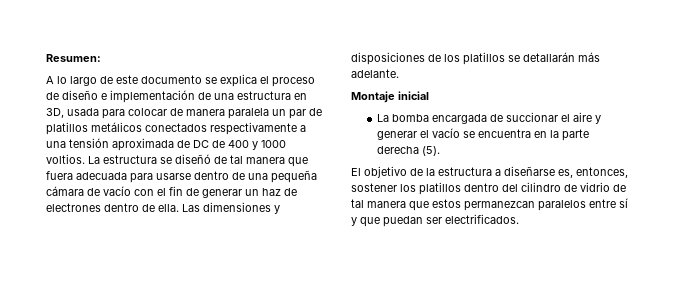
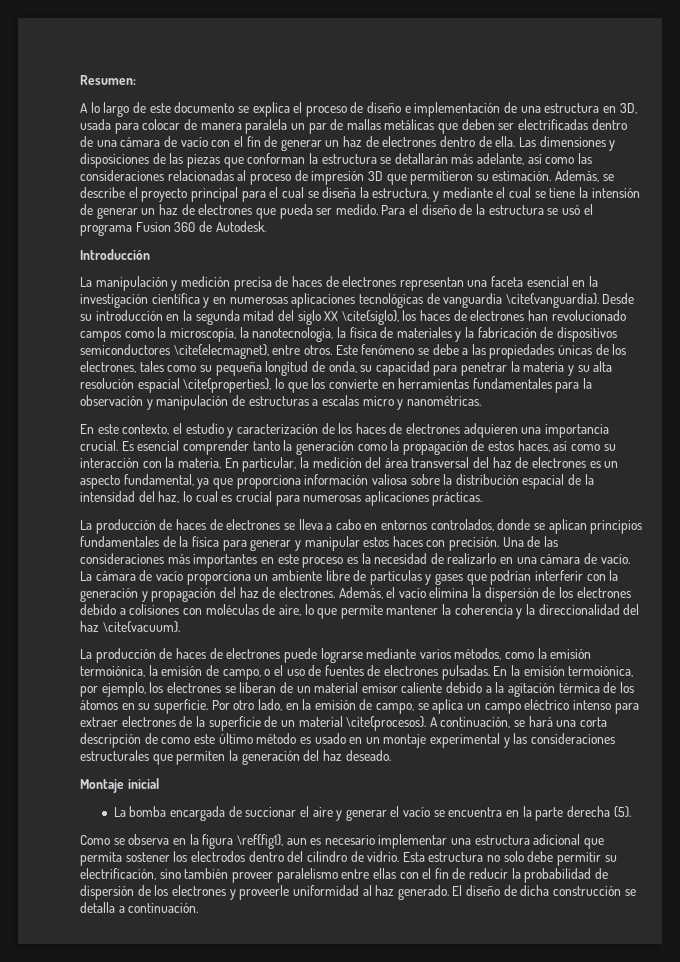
[46,122,306,135] [46,138,286,151] [46,154,308,167] [46,171,191,183] platillos metálicos conectados respectivamente a una tensión aproximada de DC de 400 y 1000 voltios. La estructura se diseñó de tal manera que fuera adecuada para usarse -> [346,119,589,134] mallas metálicas que deben ser electrificadas
[271,170,317,183] pequeña -> (117, 143) none
[444,52,600,65] [351,69,399,78] los platillos se detallarán más adelante. -> [169,153,593,168] [80,170,614,185] [80,187,640,202] [80,204,593,219] [80,221,266,236] [80,249,150,260] [80,276,599,291] [80,293,635,308] [80,310,626,325] [80,327,618,342] [80,344,627,359] [80,361,613,376] [80,378,593,393] [80,395,481,410] [80,423,610,438] [80,440,616,455] [80,457,619,472] [80,474,594,489] [80,491,483,506] [80,519,643,534] [80,536,559,551] [80,553,630,568] [80,570,619,585] [80,587,631,602] [80,604,640,619] [80,621,180,632] [80,648,592,663] [80,665,634,680] [80,682,634,697] [80,699,639,714] [80,716,608,731] [80,733,616,748] [80,750,391,765] las piezas que conforman la estructura se detallarán más adelante, así como las consideraciones relacionadas al proceso de impresión 3D que permitieron su estimación. Además, se describe el proyecto principal para el cual se diseña la estructura, y mediante el cual se tiene la intensión de generar un haz de electrones que pueda ser medido. Para el diseño de la estructura se usó el programa Fusion 360 de Autodesk. // Introducción // La manipulación y medición precisa de haces de electrones representan una faceta esencial en la investigación científica y en numerosas aplicaciones tecnológicas de vanguardia \cite{vanguardia}. Desde su introducción en la segunda mitad del siglo XX \cite{siglo}, los haces de electrones han revolucionado campos como la microscopía, la nanotecnología, la física de materiales y la fabricación de dispositivos semiconductores \cite{elecmagnet}, entre otros. Este fenómeno se debe a las propiedades únicas de los electrones, tales como su pequeña longitud de onda, su capacidad para penetrar la materia y su alta resolución espacial \cite{properties}, lo que los convierte en herramientas fundamentales para la observación y manipulación de estructuras a escalas micro y nanométricas. // En este contexto, el estudio y caracterización de los haces de electrones adquieren una importancia crucial. Es esencial comprender tanto la generación como la propagación de estos haces, así como su interacción con la materia. En particular, la medición del área transversal del haz de electrones es un aspecto fundamental, ya que proporciona información valiosa sobre la distribución espacial de la intensidad del haz, lo cual es crucial para numerosas aplicaciones prácticas. // La producción de haces de electrones se lleva a cabo en entornos controlados, donde se aplican principios fundamentales de la física para generar y manipular estos haces con precisión. Una de las consideraciones más importantes en este proceso es la necesidad de realizarlo en una cámara de vacío. La cámara de vacío proporciona un ambiente libre de partículas y gases que podrían interferir con la generación y propagación del haz de electrones. Además, el vacío elimina la dispersión de los electrones debido a colisiones con moléculas de aire, lo que permite mantener la coherencia y la direccionalidad del haz \cite{vacuum}. // La producción de haces de electrones puede lograrse mediante varios métodos, como la emisión termoiónica, la emisión de campo, o el uso de fuentes de electrones pulsadas. En la emisión termoiónica, por ejemplo, los electrones se liberan de un material emisor caliente debido a la agitación térmica de los átomos en su superficie. Por otro lado, en la emisión de campo, se aplica un campo eléctrico intenso para extraer electrones de la superficie de un material \cite{procesos}. A continuación, se hará una corta descripción de como este último método es usado en un montaje experimental y las consideraciones estructurales que permiten la generación del haz deseado.
[351,166,628,178] El objetivo de la estructura a diseñarse es, entonces, -> [80,834,605,849] [80,852,122,866] Como se observa en la figura \ref{fig1}, aun es necesario implementar una estructura adicional que permita
[419,182,461,195] platillos -> [190,851,245,862] electrodos
[580,182,626,192] [351,198,628,211] [351,214,519,227] vidrio de tal manera que estos permanezcan paralelos entre sí y que puedan ser electrificados. -> [367,851,617,866] [80,868,609,883] [80,885,636,900] [80,902,199,913] vidrio. Esta estructura no solo debe permitir su electrificación, sino también proveer paralelismo entre ellas con el fin de reducir la probabilidad de dispersión de los electrones y proveerle uniformidad al haz generado. El diseño de dicha construcción se detalla a continuación.

